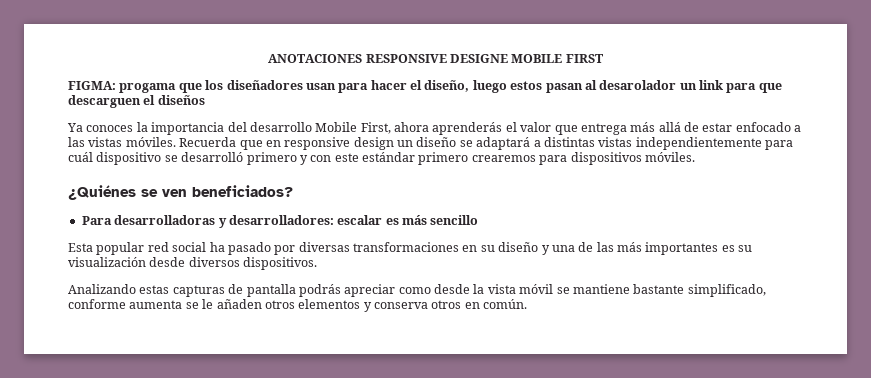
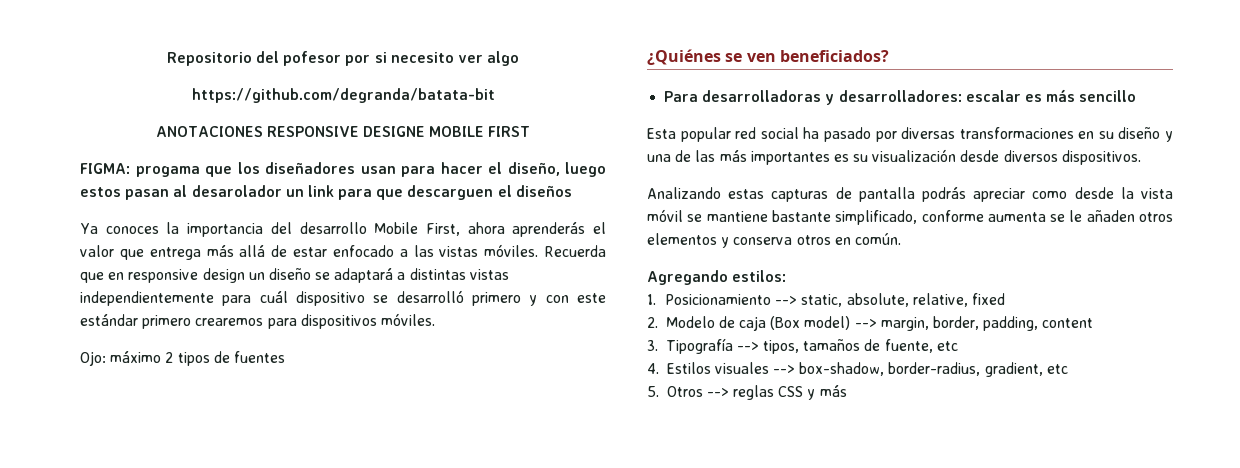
(268, 58) none -> [166,51,520,66] [191,88,495,103] Repositorio del pofesor por si necesito ver algo // https://github.com/degranda/batata-bit //
(695, 157) none -> [80,351,285,366] // Ojo: máximo 2 tipos de fuentes
(528, 304) none -> [647,270,787,285] [647,293,1006,307] [647,316,1094,331] [647,338,958,354] [647,362,1068,377] [647,385,847,400] // Agregando estilos: // 1. Posicionamiento --> static, absolute, relative, fixed // 2. Modelo de caja (Box model) --> margin, border, padding, content // 3. Tipografía --> tipos, tamaños de fuente, etc // 4. Estilos visuales --> box-shadow, border-radius, gradient, etc // 5. Otros --> reglas CSS y más

